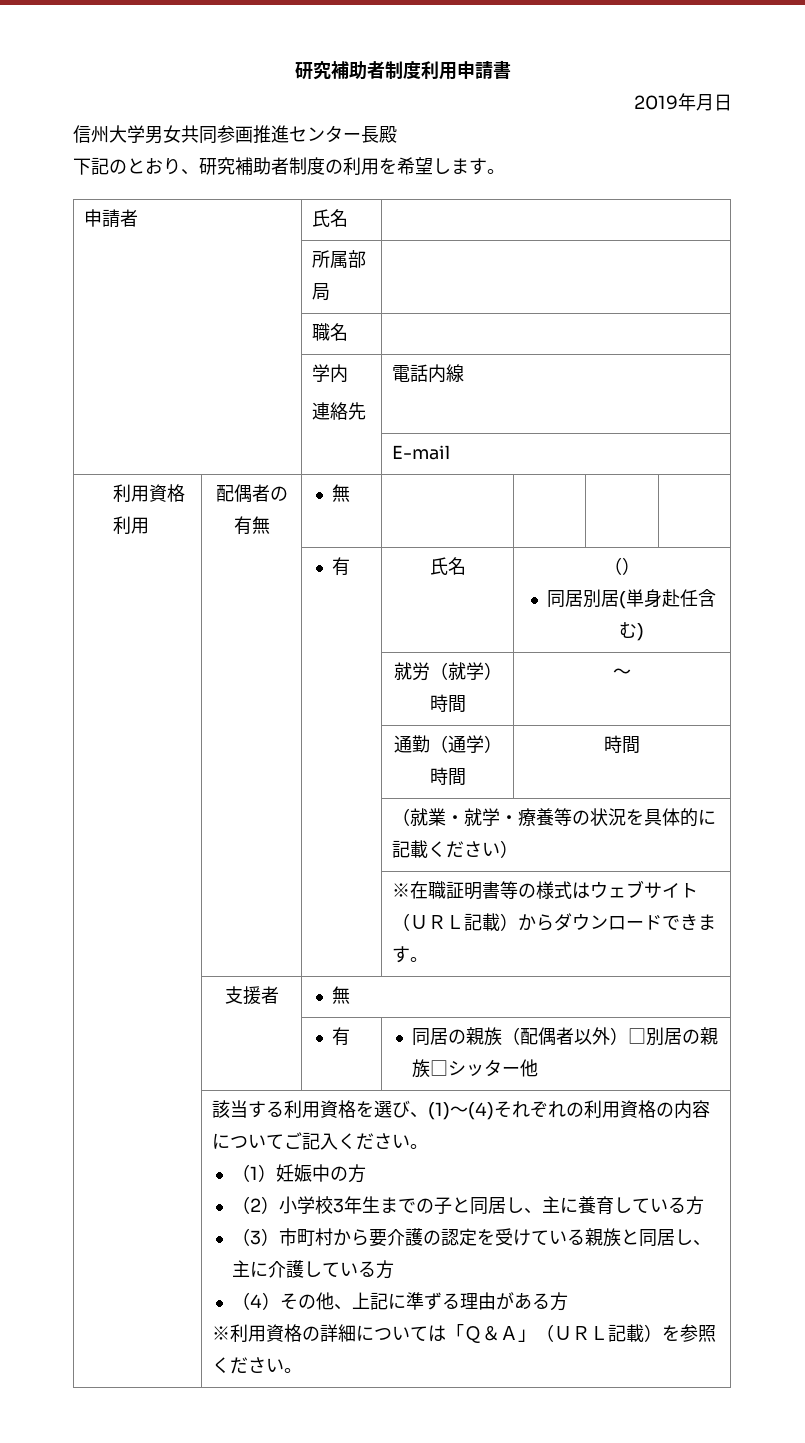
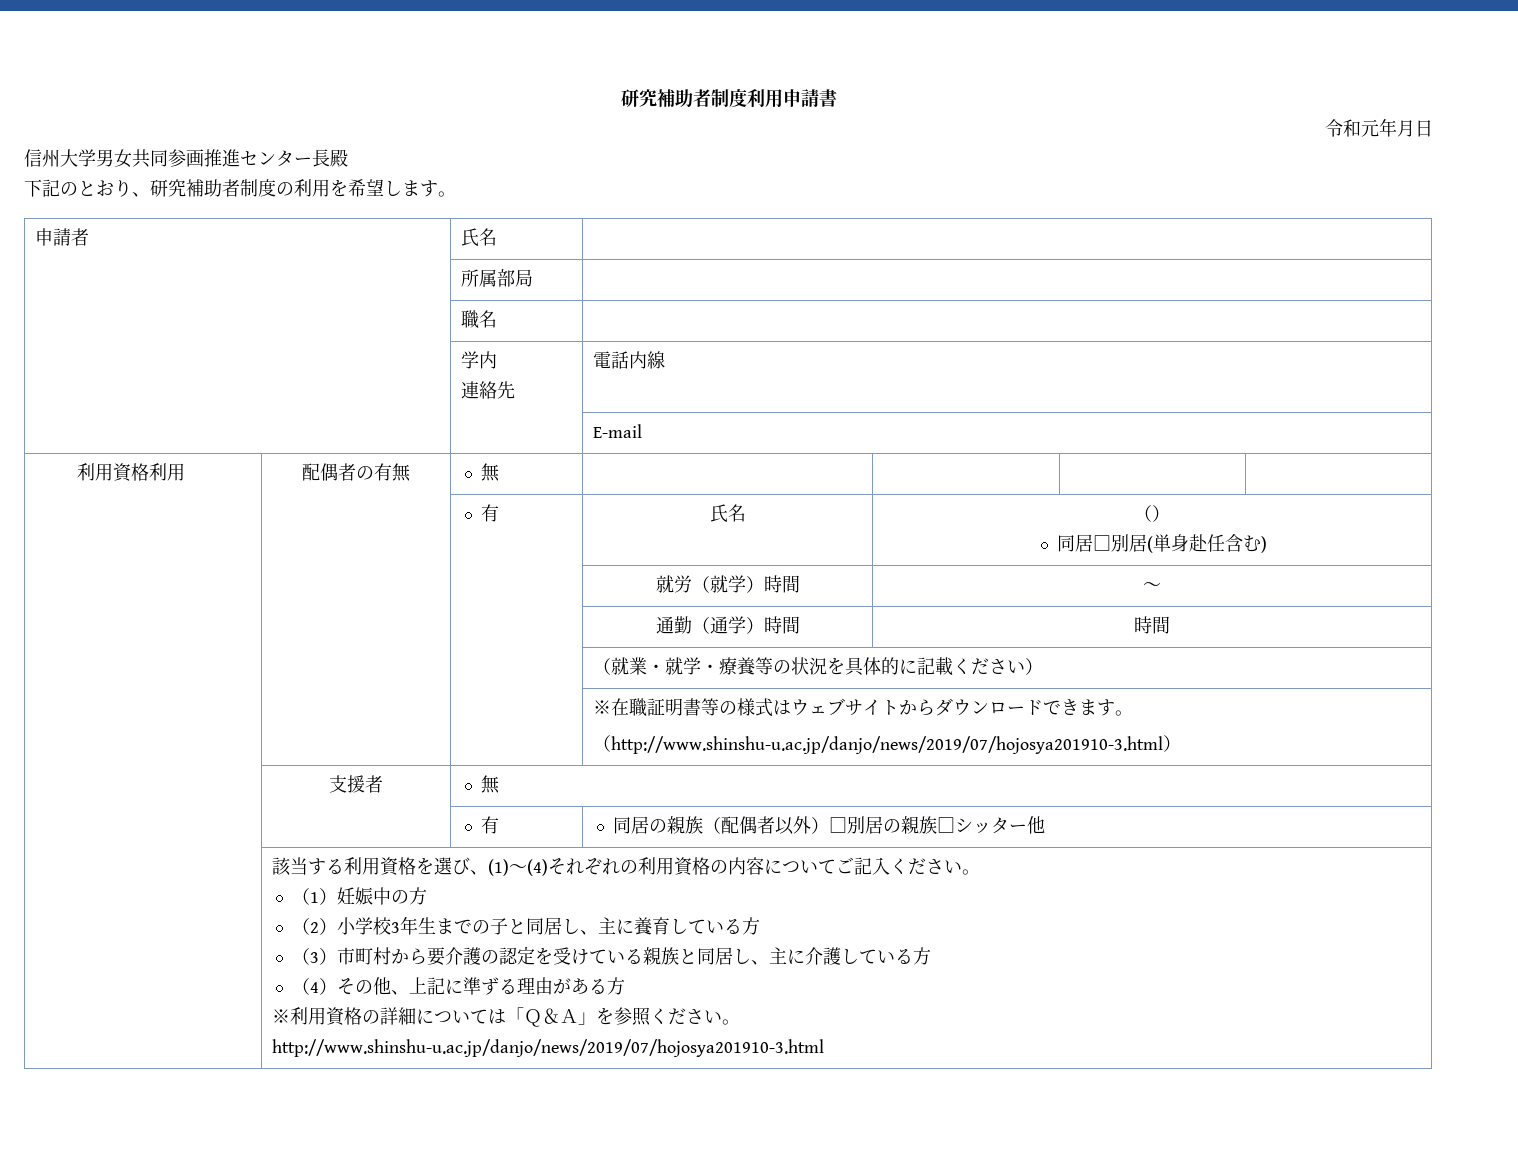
[634,95,678,110] 2019 -> [1325,119,1379,137] 令和元
(584, 598) none -> [1092,535,1111,551] □
[392,913,519,931] （ＵＲＬ記載） -> (900, 707) none
(429, 959) none -> [593,735,1182,754] // （http://www.shinshu-u.ac.jp/danjo/news/2019/07/hojosya201910-3.html）
[536,1324,663,1342] （ＵＲＬ記載） -> (597, 1018) none
(303, 1370) none -> [272,1039,825,1057] // http://www.shinshu-u.ac.jp/danjo/news/2019/07/hojosya201910-3.html

